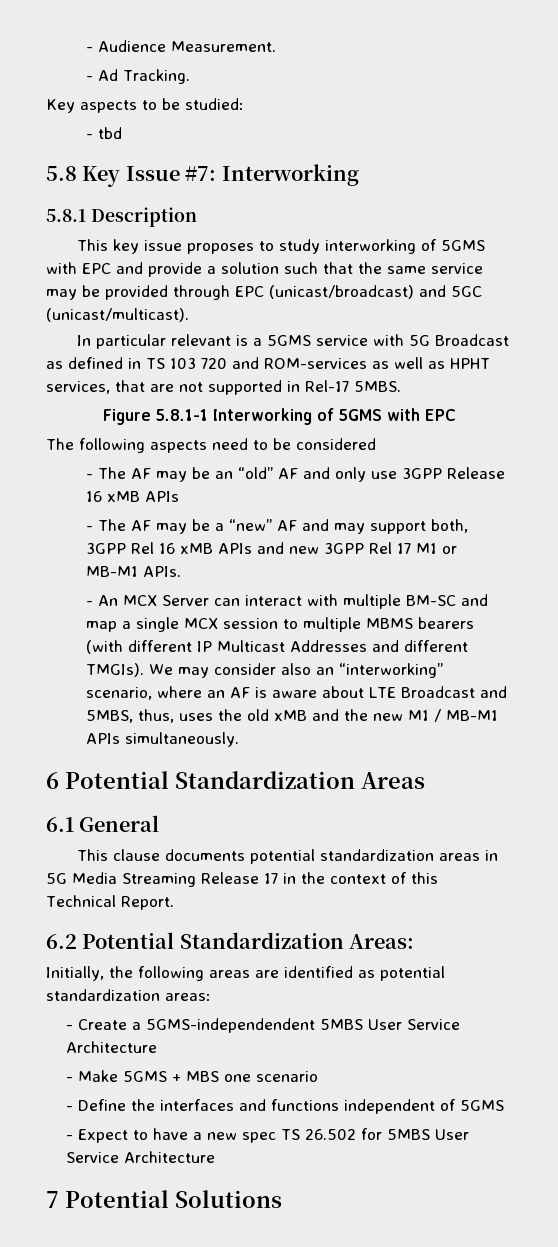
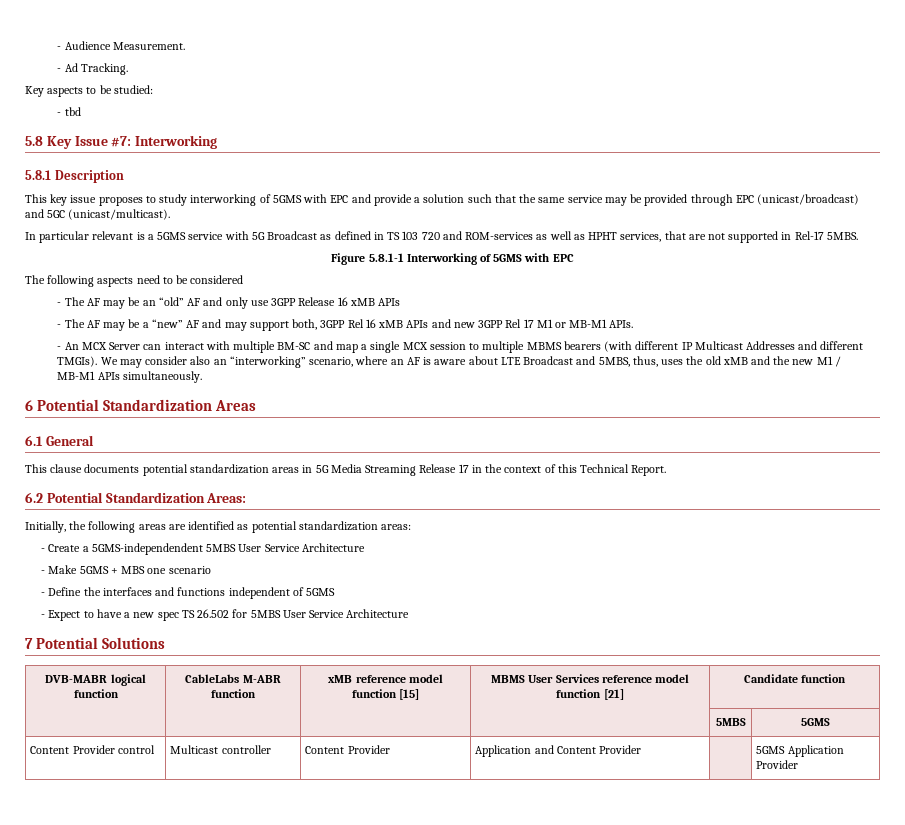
(282, 1199) none -> [45,674,146,686] [73,689,119,698] [185,674,281,683] [210,689,256,698] [328,674,443,683] [351,689,420,700] [491,674,689,683] [556,689,624,700] [743,674,847,683] [715,718,746,726] [801,718,830,726] [30,745,155,754] [170,745,271,754] [305,745,390,754] [475,745,642,757] [756,745,844,757] [756,760,799,769] // DVB-MABR logical function | CableLabs M-ABR function | xMB reference model function [15] | MBMS User Services reference model function [21] | Candidate function // | | | | 5MBS | 5GMS // Content Provider control | Multicast controller | Content Provider | Application and Content Provider | | 5GMS Application Provider

